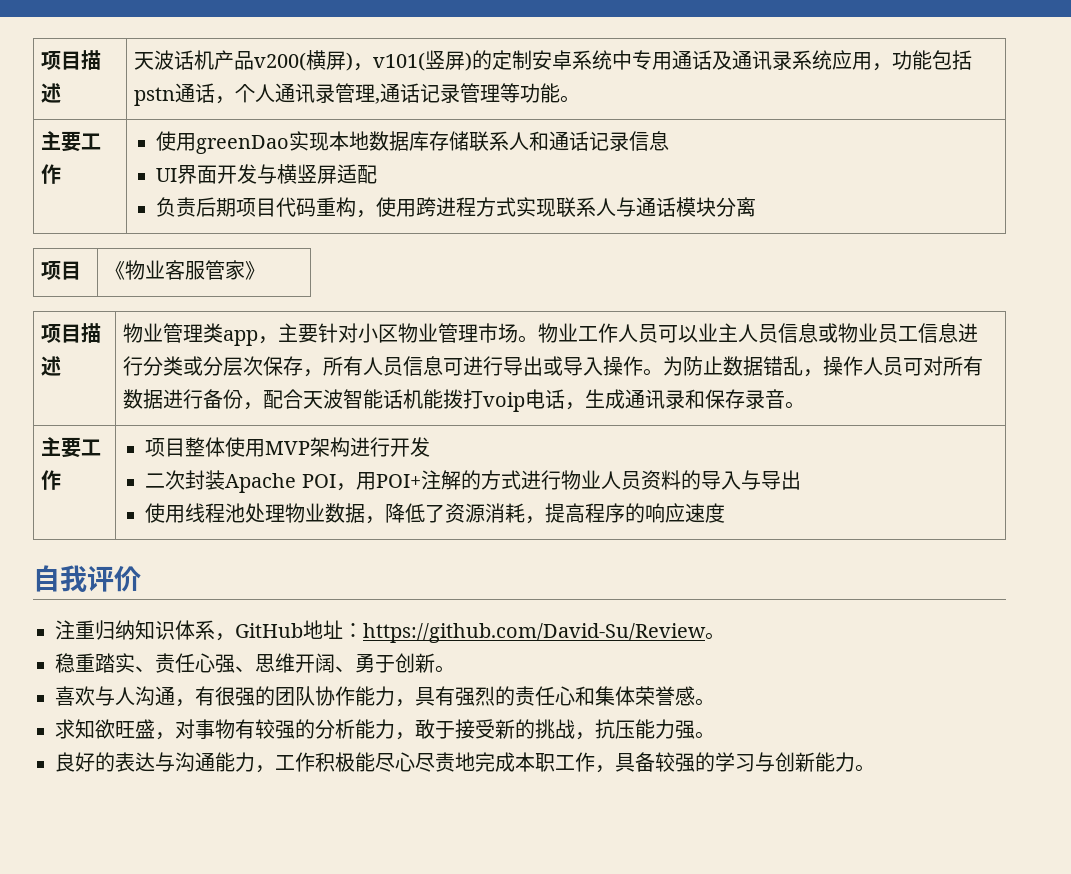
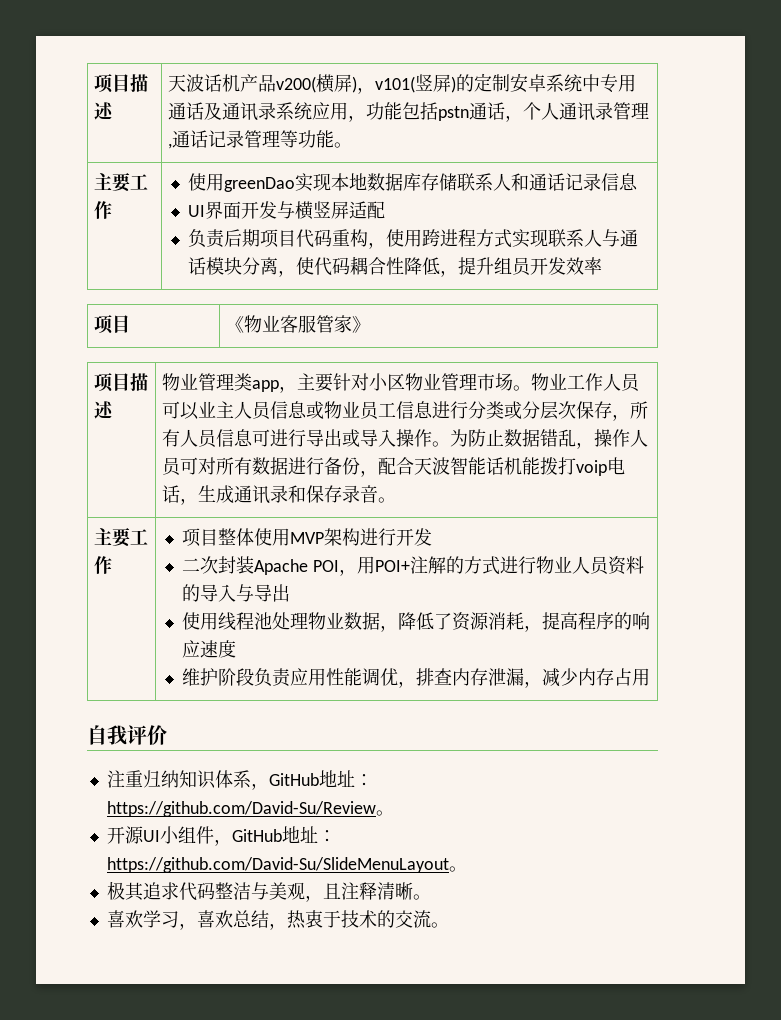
(757, 207) none -> [278,256,603,277] ，使代码耦合性降低，提升组员开发效率
(726, 513) none -> [182,668,651,688] // 维护阶段负责应用性能调优，排查内存泄漏，减少内存占用
[55,653,455,673] [55,686,715,707] [55,719,715,740] [55,752,855,773] 稳重踏实、责任心强、思维开阔、勇于创新。 // 喜欢与人沟通，有很强的团队协作能力，具有强烈的责任心和集体荣誉感。 // 求知欲旺盛，对事物有较强的分析能力，敢于接受新的挑战，抗压能力强。 // 良好的表达与沟通能力，工作积极能尽心尽责地完成本职工作，具备较强的学习与创新能力 -> [106,826,336,846] [106,857,467,873] [106,881,431,902] [106,910,431,930] 开源UI小组件，GitHub地址：https://github.com/David-Su/SlideMenuLayout。 // 极其追求代码整洁与美观，且注释清晰。 // 喜欢学习，喜欢总结，热衷于技术的交流

